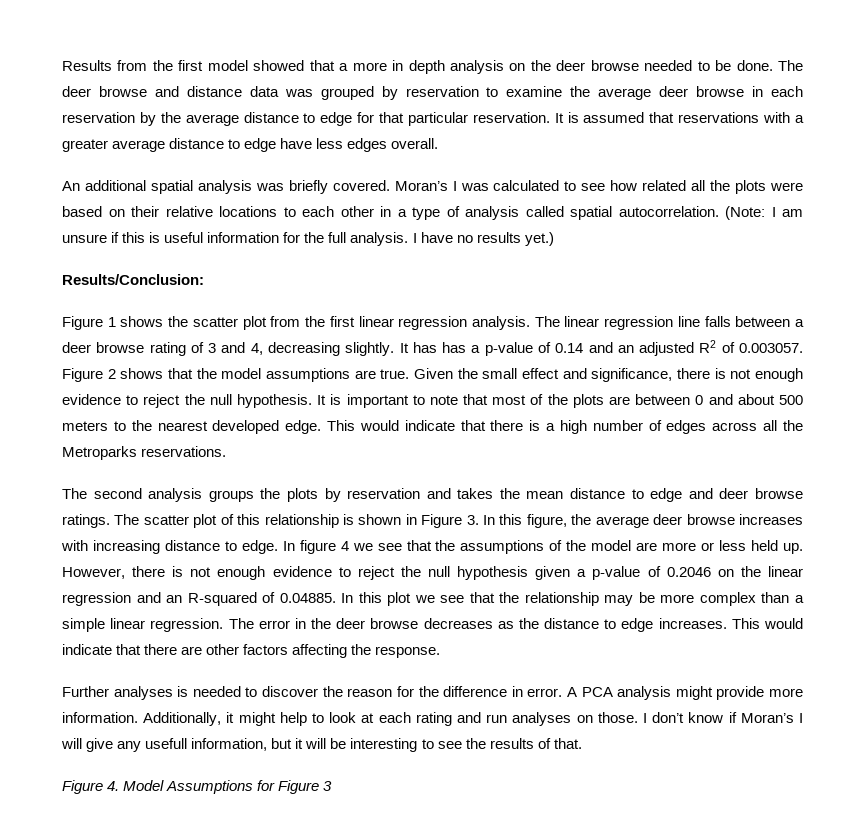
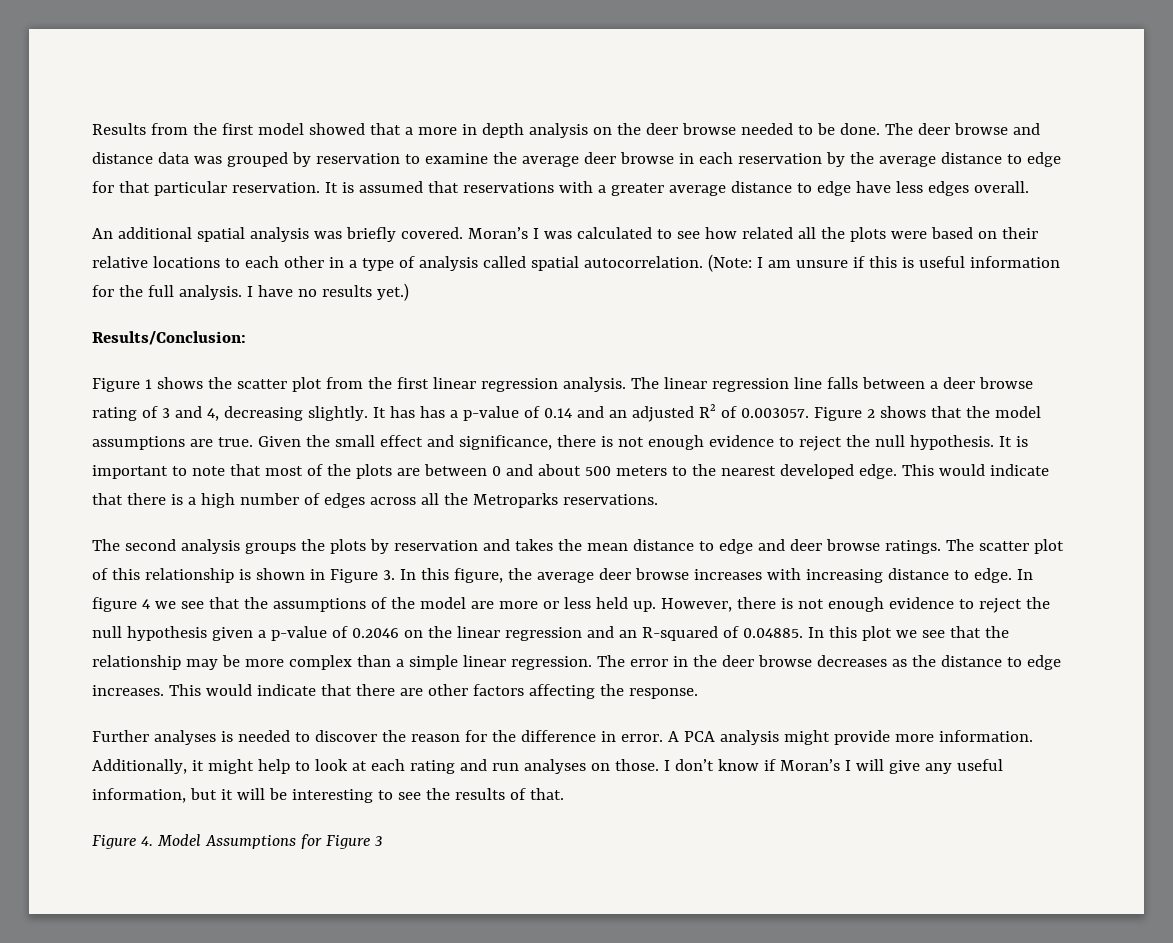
[145,738,188,749] usefull -> [956,759,1003,771] useful

